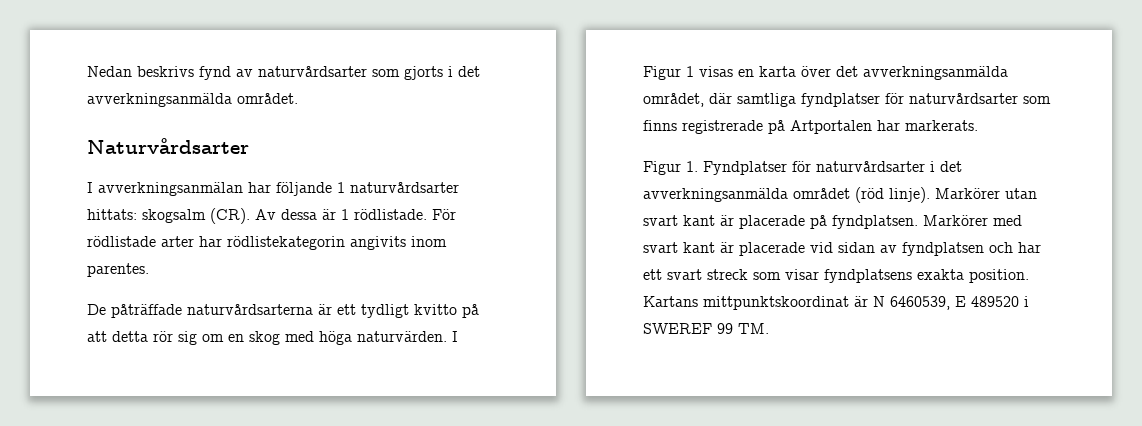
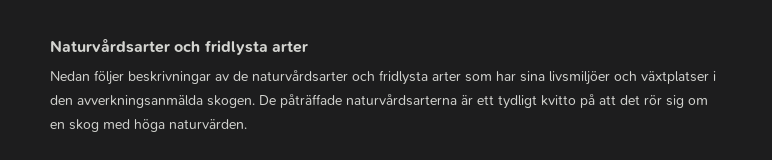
[87,66,480,80] [87,93,298,107] [87,138,249,154] [87,182,459,196] [87,208,456,224] [87,236,447,250] [87,263,149,277] Nedan beskrivs fynd av naturvårdsarter som gjorts i det avverkningsanmälda området. // Naturvårdsarter // I avverkningsanmälan har följande 1 naturvårdsarter hittats: skogsalm (CR). Av dessa är 1 rödlistade. För rödlistade arter har rödlistekategorin angivits inom parentes. // -> [50,39,308,55] [50,70,716,85] [50,95,255,108] Naturvårdsarter och fridlysta arter // Nedan följer beskrivningar av de naturvårdsarter och fridlysta arter som har sina livsmiljöer och växtplatser i den avverkningsanmälda skogen.
[112,331,148,342] detta -> [620,95,640,105] det
[452,331,458,342] [643,66,1008,80] [643,93,1051,107] [643,120,978,134] [643,161,962,175] [643,187,1037,203] [643,215,1022,229] [643,242,1041,256] [643,269,1029,283] [643,296,1029,310] [643,323,769,334] I Figur 1 visas en karta över det avverkningsanmälda området, där samtliga fyndplatser för naturvårdsarter som finns registrerade på Artportalen har markerats. // Figur 1. Fyndplatser för naturvårdsarter i det avverkningsanmälda området (röd linje). Markörer utan svart kant är placerade på fyndplatsen. Markörer med svart kant är placerade vid sidan av fyndplatsen och har ett svart streck som visar fyndplatsens exakta position. Kartans mittpunktskoordinat är N 6460539, E 489520 i SWEREF 99 TM. -> (247, 124) none

